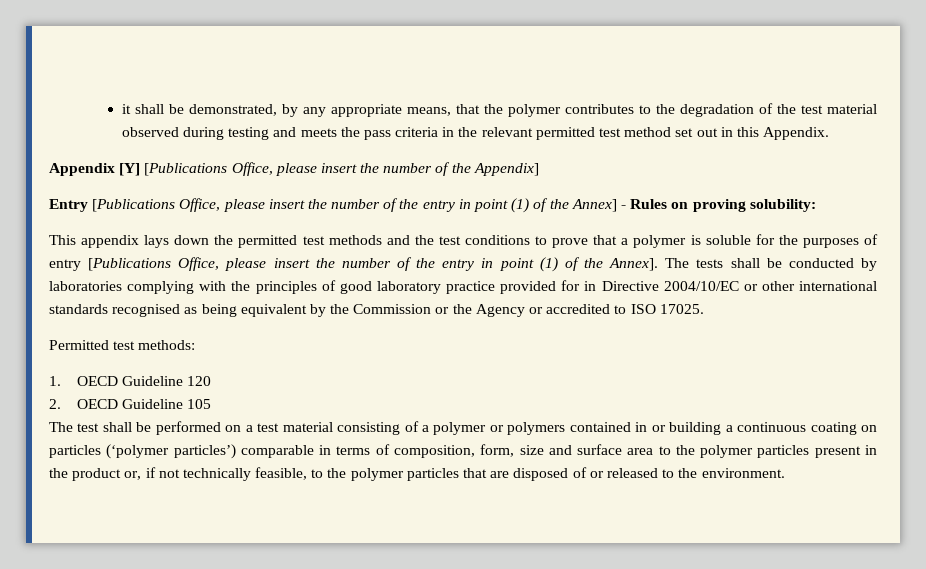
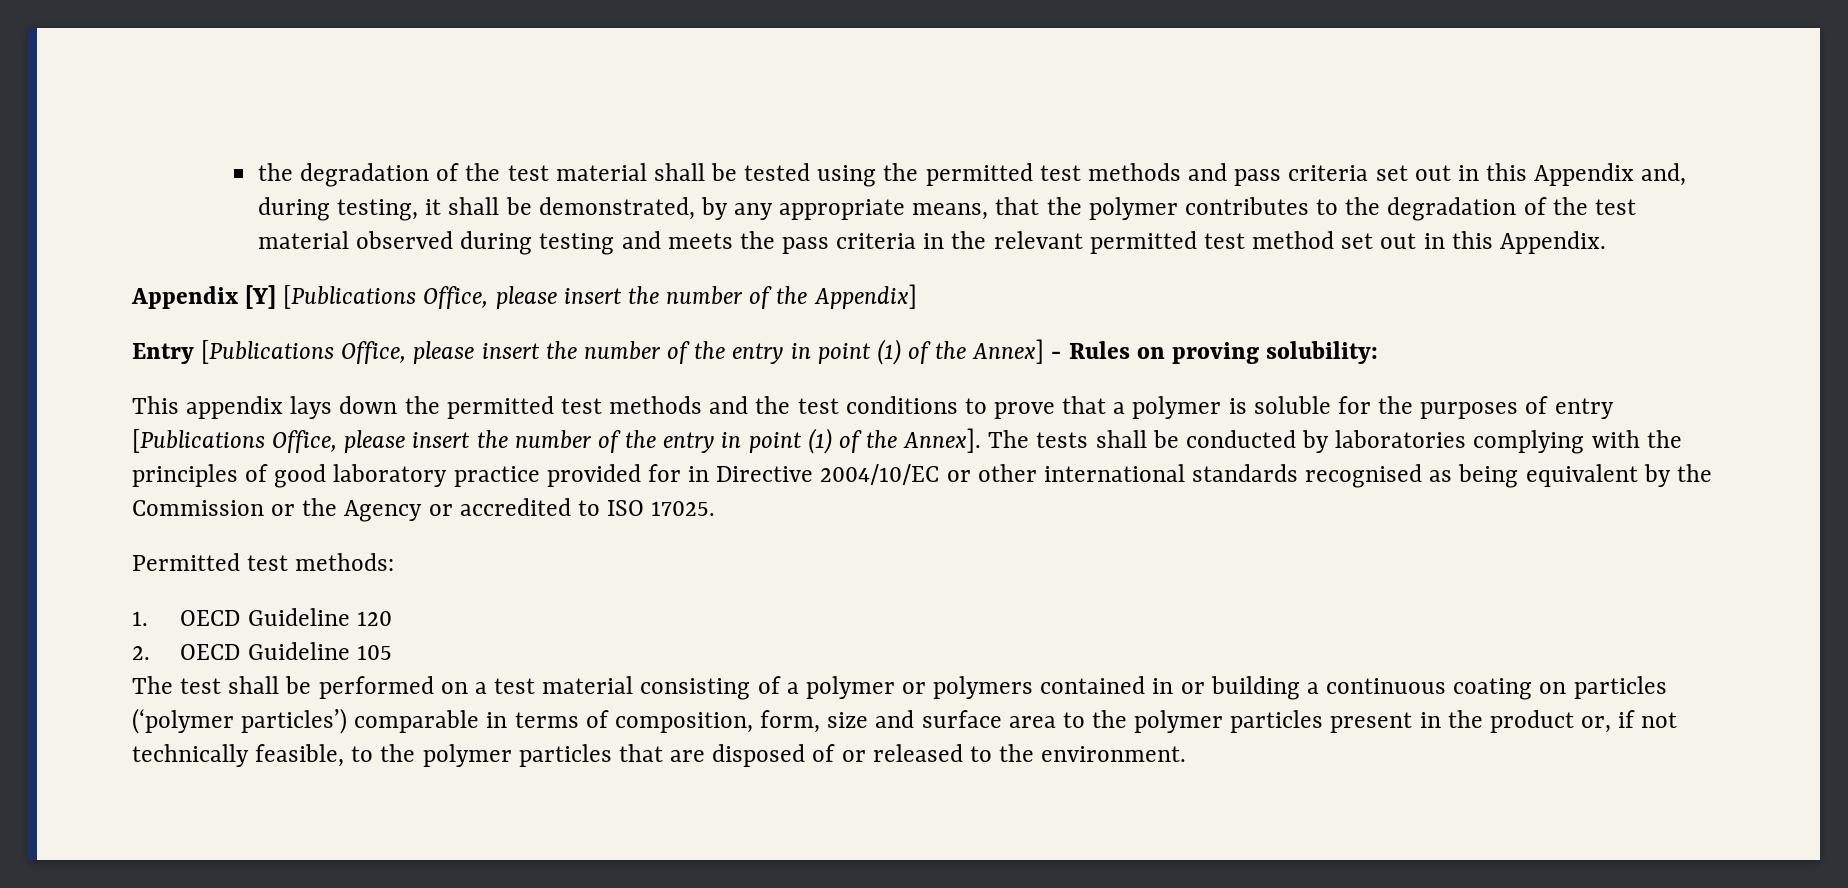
(121, 109) none -> [257,163,1687,187] [257,197,419,221] the degradation of the test material shall be tested using the permitted test methods and pass criteria set out in this Appendix and, during testing,

